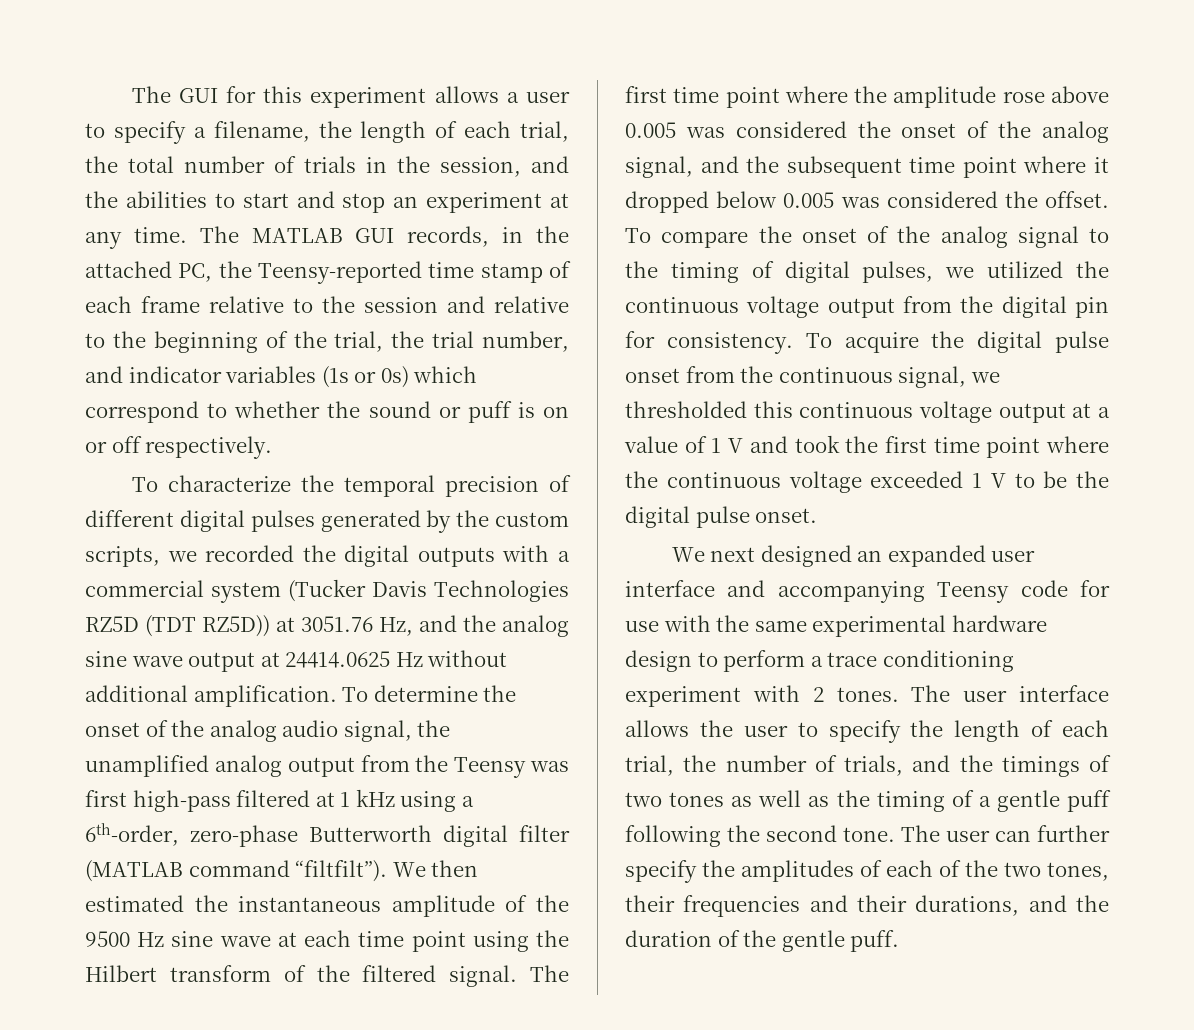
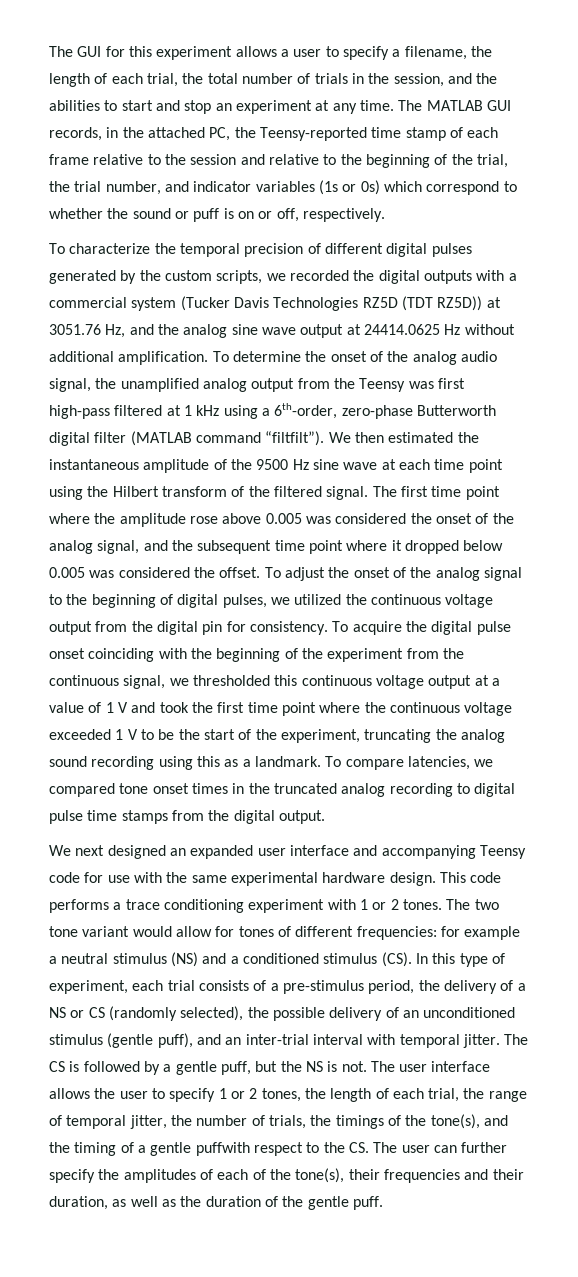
[111,436,142,453] off -> [276,208,299,222] off,
[661,231,749,248] compare -> [284,567,325,581] adjust
[670,262,739,283] timing -> [91,594,156,608] beginning
(680, 375) none -> [88,648,404,662] coinciding with the beginning of the experiment
[625,506,818,528] digital pulse onset. -> [203,729,505,743] [49,756,494,770] [49,783,516,797] [49,810,325,824] start of the experiment, truncating the analog sound recording using this as a landmark. To compare latencies, we compared tone onset times in the truncated analog recording to digital pulse time stamps from the digital output.
[625,650,806,672] design to perform -> [389,872,502,886] [49,899,109,913] design. This code performs
(800, 693) none -> [359,899,387,910] 1 or
(951, 693) none -> [474,899,499,910] [49,926,521,940] [49,952,505,967] [49,980,526,994] [49,1006,516,1021] [49,1033,529,1048] [49,1061,395,1075] two tone variant would allow for tones of different frequencies: for example a neutral stimulus (NS) and a conditioned stimulus (CS). In this type of experiment, each trial consists of a pre-stimulus period, the delivery of a NS or CS (randomly selected), the possible delivery of an unconditioned stimulus (gentle puff), and an inter-trial interval with temporal jitter. The CS is followed by a gentle puff, but the NS is not. The
[910,720,1109,742] [625,755,717,776] the length of each trial, the -> [218,1088,527,1102] [49,1115,192,1129] 1 or 2 tones, the length of each trial, the range of temporal jitter, the
[912,755,951,772] and -> (306, 1122) none
[625,790,830,807] two tones as well as -> [405,1114,508,1129] the tone(s), and
[1067,790,1111,812] [625,825,895,847] puff following the second tone. -> [195,1142,369,1156] puffwith respect to the CS.
[1004,862,1109,881] two tones, -> [295,1168,345,1183] tone(s),
[915,895,1067,916] durations, and -> [49,1196,176,1210] duration, as well as

